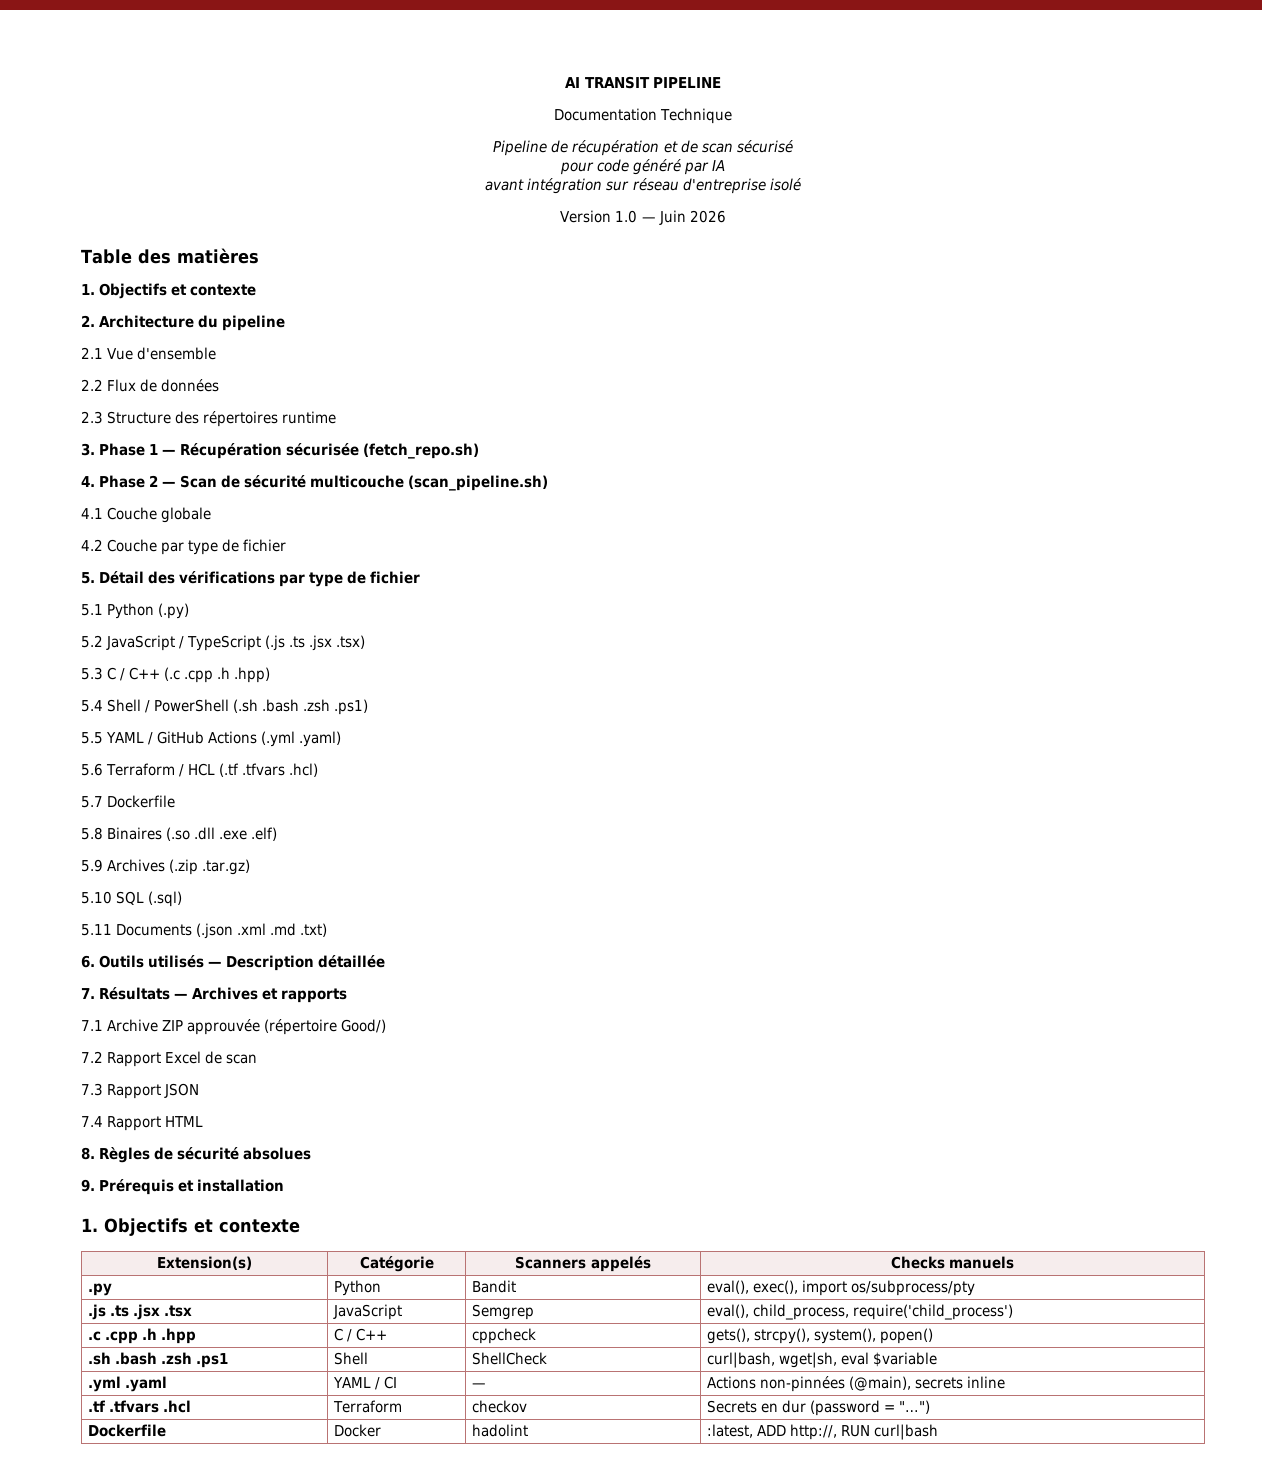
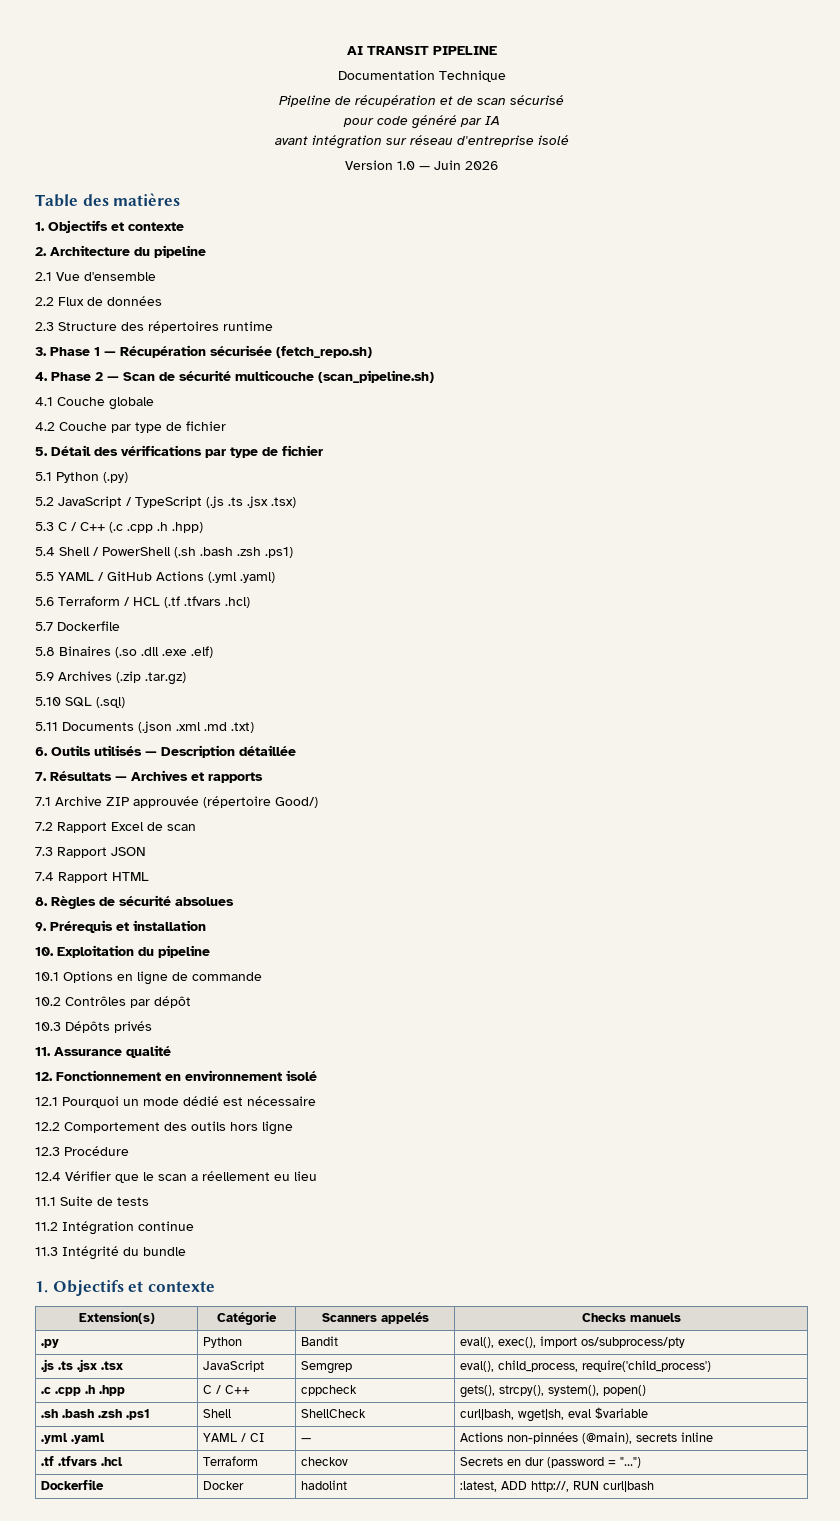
(285, 1185) none -> [35,945,210,958] [35,971,262,985] [35,996,191,1008] [35,1021,152,1033] [35,1045,171,1058] [35,1070,317,1081] [35,1096,316,1108] [35,1121,293,1135] [35,1146,129,1156] [35,1171,317,1183] [35,1196,149,1206] [35,1221,194,1235] [35,1246,186,1260] // 10. Exploitation du pipeline // 10.1 Options en ligne de commande // 10.2 Contrôles par dépôt // 10.3 Dépôts privés // 11. Assurance qualité // 12. Fonctionnement en environnement isolé // 12.1 Pourquoi un mode dédié est nécessaire // 12.2 Comportement des outils hors ligne // 12.3 Procédure // 12.4 Vérifier que le scan a réellement eu lieu // 11.1 Suite de tests // 11.2 Intégration continue // 11.3 Intégrité du bundle

